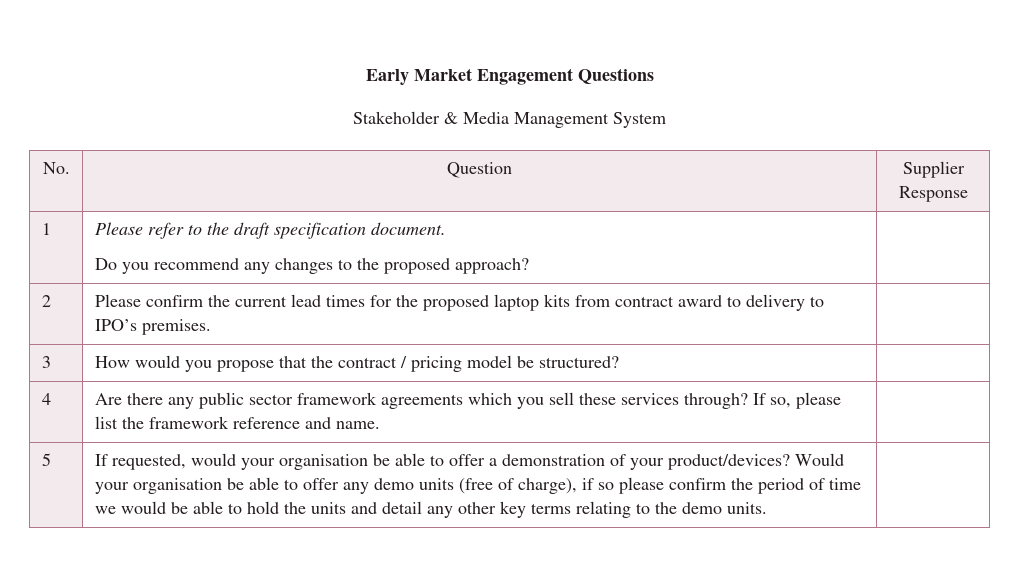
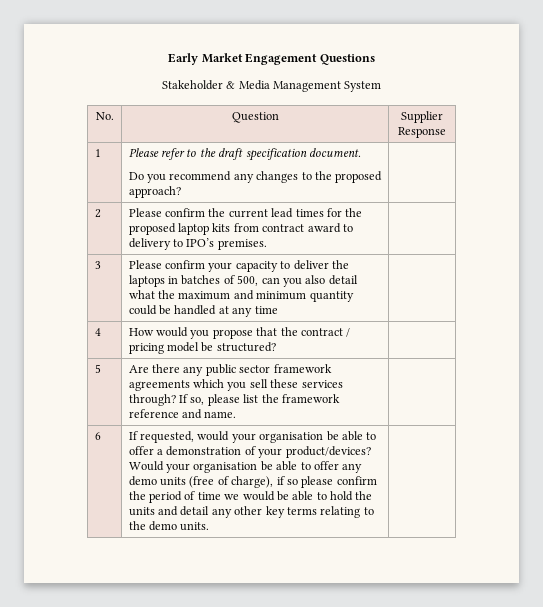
(51, 362) none -> [128,260,349,272] [128,275,358,287] [128,290,354,302] [128,305,278,317] [94,328,101,336] | Please confirm your capacity to deliver the laptops in batches of 500, can you also detail what the maximum and minimum quantity could be handled at any time | // 4
[41,393,51,405] 4 -> [94,364,101,373] 5
[41,453,51,466] 5 -> [94,432,101,440] 6

